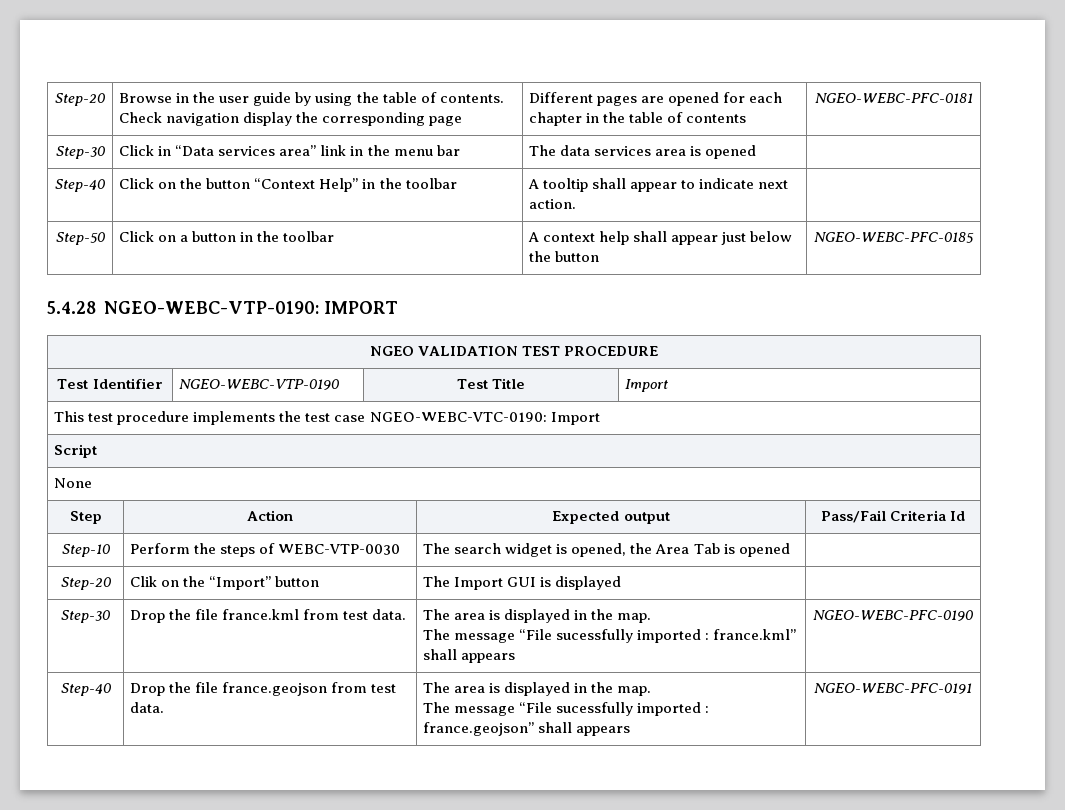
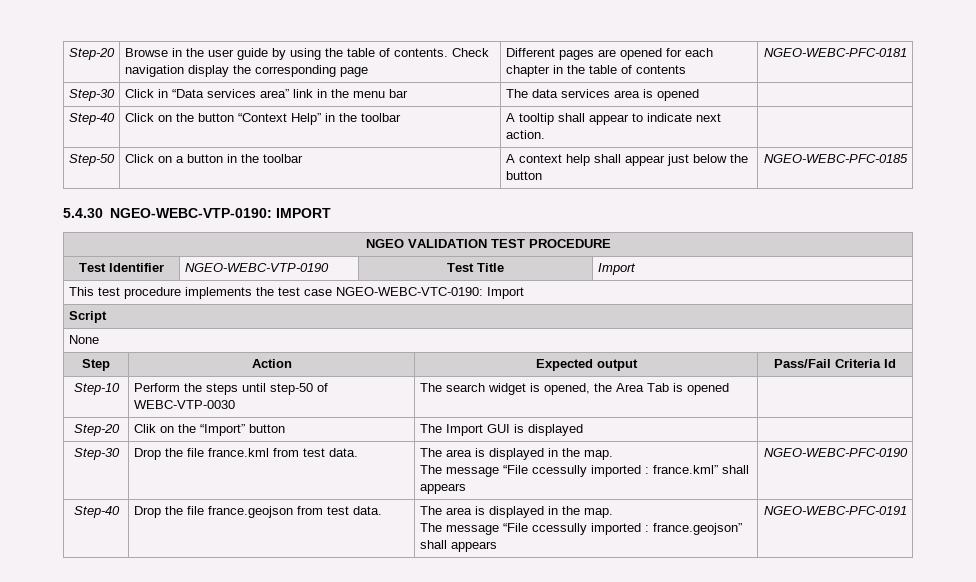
[47,301,96,314] 5.4.28 -> [63,208,103,218] 5.4.30
(256, 551) none -> [241,383,313,395] until step-50
[556,629,634,643] sucessfully -> [531,465,587,477] ccessully
[556,702,634,716] sucessfully -> [531,523,587,535] ccessully

